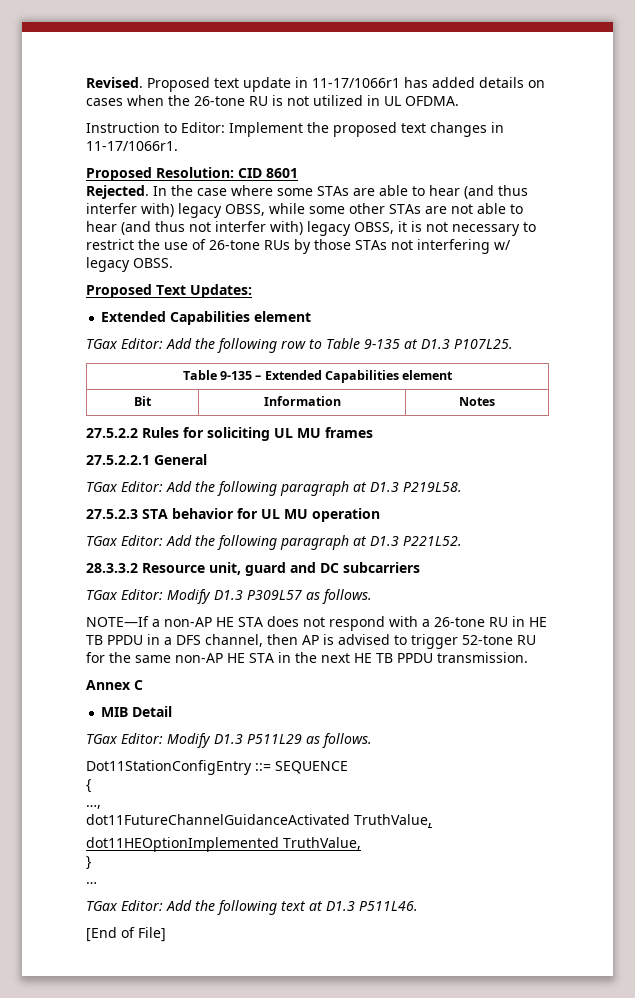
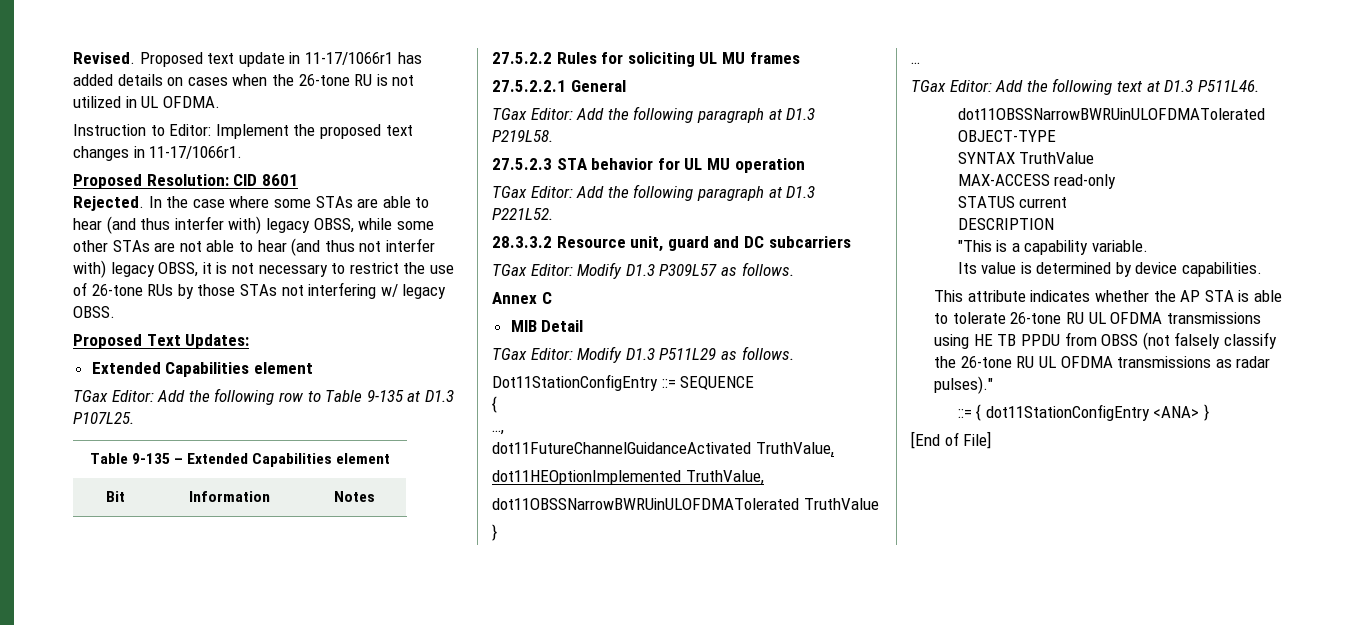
[86,616,547,631] [86,634,536,649] [86,652,528,663] // NOTE—If a non-AP HE STA does not respond with a 26-tone RU in HE TB PPDU in a DFS channel, then AP is advised to trigger 52-tone RU for the same non-AP HE STA in the next HE TB PPDU transmission. -> (794, 269) none
(361, 843) none -> [492,498,879,510] // dot11OBSSNarrowBWRUinULOFDMATolerated TruthValue
(418, 906) none -> [957,108,1265,120] [957,130,1056,142] [957,152,1095,164] [957,174,1117,189] [957,196,1068,208] [957,218,1054,230] [957,240,1148,255] [957,262,1263,277] [934,290,1282,302] [934,312,1261,324] [934,332,1277,350] [934,356,1271,368] [934,376,994,394] [957,404,1209,421] // dot11OBSSNarrowBWRUinULOFDMATolerated OBJECT-TYPE // SYNTAX TruthValue // MAX-ACCESS read-only // STATUS current // DESCRIPTION // "This is a capability variable. // Its value is determined by device capabilities. // This attribute indicates whether the AP STA is able to tolerate 26-tone RU UL OFDMA transmissions using HE TB PPDU from OBSS (not falsely classify the 26-tone RU UL OFDMA transmissions as radar pulses)." // ::= { dot11StationConfigEntry <ANA> }

